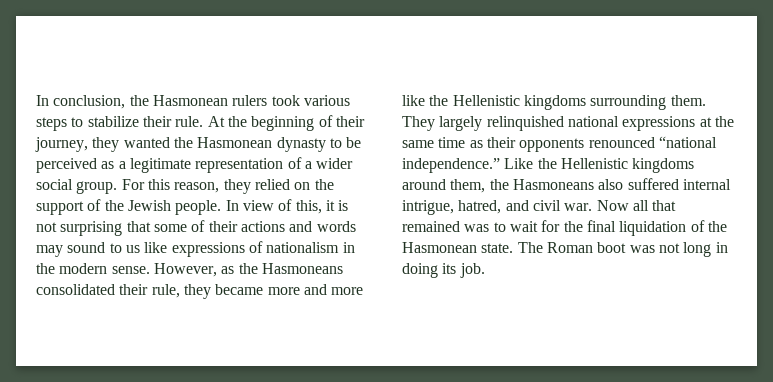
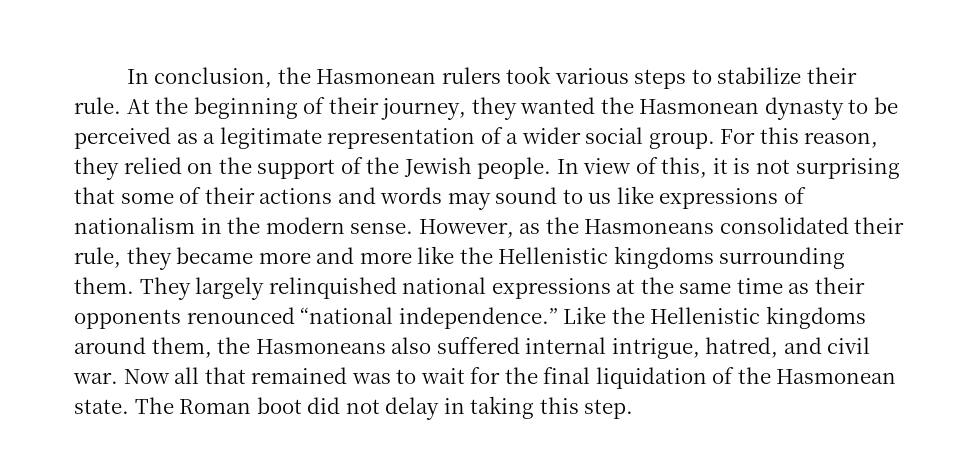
[629,242,728,257] [402,263,485,278] was not long in doing its job. -> [307,396,634,420] did not delay in taking this step.

